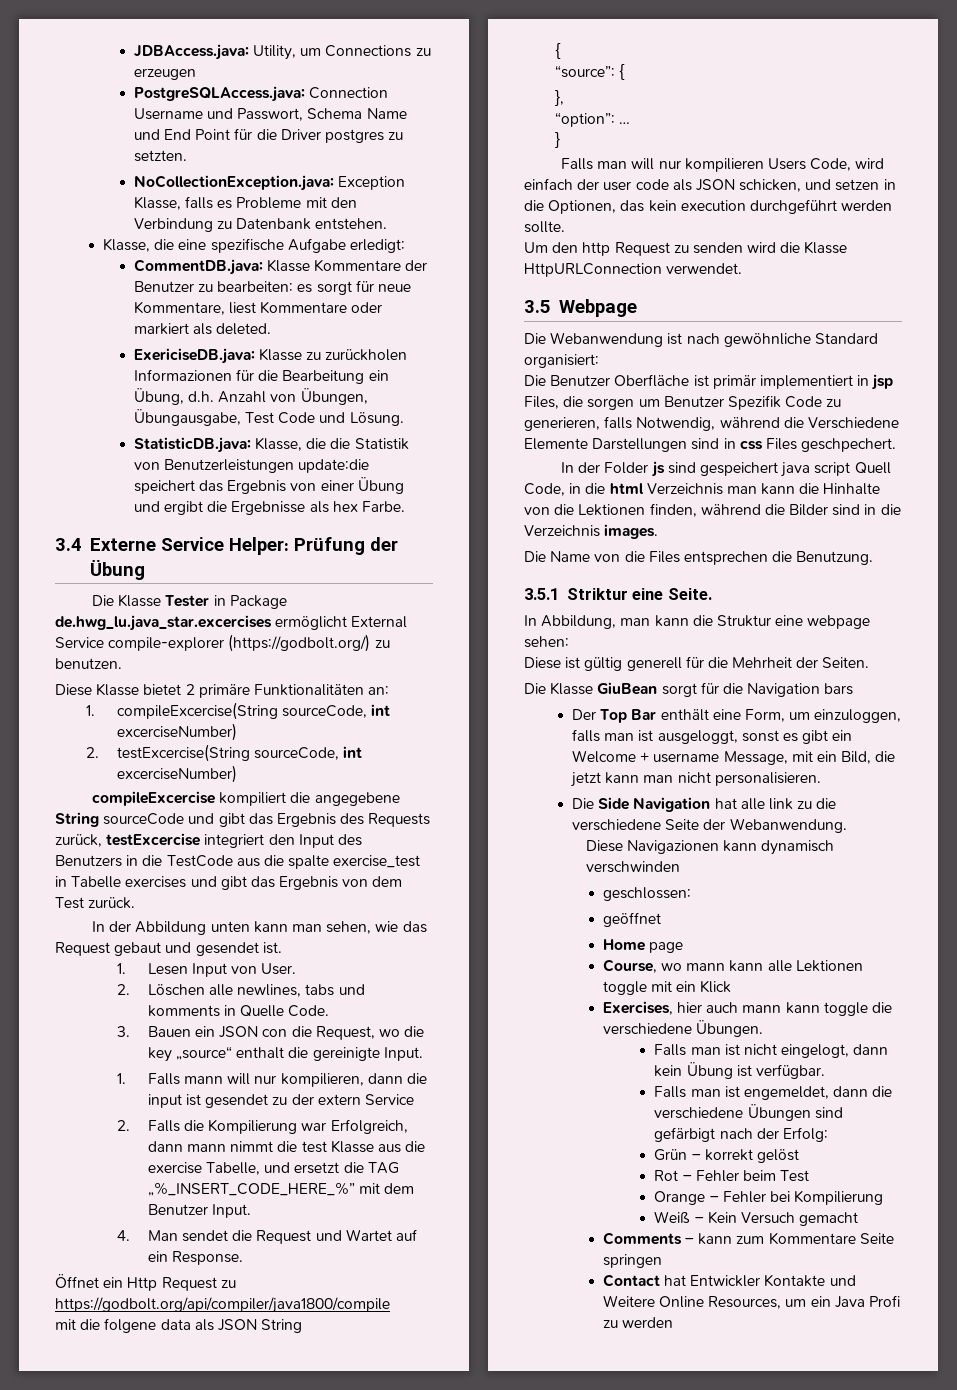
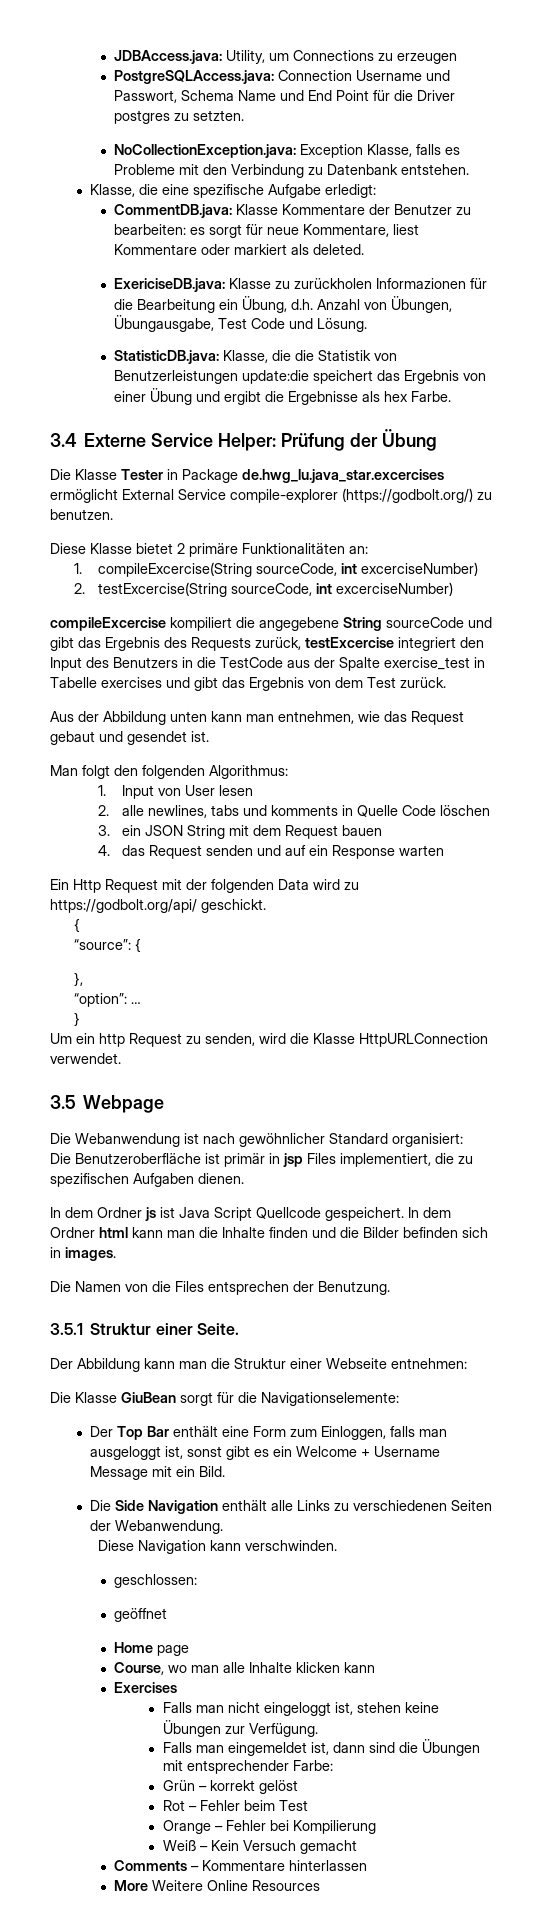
[263,855,330,869] die spalte -> [314,657,380,671] der Spalte
[92,921,106,932] In -> [50,711,74,722] Aus
[326,921,372,934] sehen, -> [278,711,354,724] entnehmen,
[116,963,188,975] // 1. Lesen -> [50,765,288,779] [98,785,107,796] // Man folgt den folgenden Algorithmus: // 1.
[261,963,297,975] [116,984,205,996] User. // 2. Löschen -> [185,785,254,796] [98,805,110,816] User lesen // 2.
[288,1005,330,1017] Code. -> [402,805,491,816] Code löschen
[147,1026,191,1037] Bauen -> (111, 830) none
[262,1026,425,1040] [147,1046,423,1062] [116,1073,427,1087] [147,1094,414,1108] [116,1119,408,1134] [147,1140,426,1153] [147,1162,399,1175] [147,1182,415,1196] [147,1204,251,1218] [116,1229,417,1244] [147,1251,243,1265] [55,1274,236,1291] [55,1297,390,1313] [55,1318,303,1333] con die Request, wo die key „source“ enthalt die gereinigte Input. // 1. Falls mann will nur kompilieren, dann die input ist gesendet zu der extern Service // 2. Falls die Kompilierung war Erfolgreich, dann mann nimmt die test Klasse aus die exercise Tabelle, und ersetzt die TAG „%_INSERT_CODE_HERE_%” mit dem Benutzer Input. // 4. Man sendet die Request und Wartet auf ein Response. // Öffnet ein Http Request zu https://godbolt.org/api/compiler/java1800/compile // mit die folgene data als JSON String -> [187,825,383,839] [98,845,445,859] [50,879,359,893] [50,899,266,913] String mit dem Request bauen // 4. das Request senden und auf ein Response warten // Ein Http Request mit der folgenden Data wird zu https://godbolt.org/api/ geschickt.
[561,158,885,172] [524,178,896,192] [524,199,893,214] [524,221,565,233] // Falls man will nur kompilieren Users Code, wird einfach der user code als JSON schicken, und setzen in die Optionen, das kein execution durchgeführt werden sollte. -> (81, 1019) none
[552,242,579,253] den -> [76,1033,95,1044] ein
[692,242,743,254] senden -> [205,1033,255,1046] senden,
[723,333,811,347] gewöhnliche -> [239,1133,325,1147] gewöhnlicher
[550,374,690,387] Benutzer Oberfläche -> [75,1153,201,1164] Benutzeroberfläche
[759,375,853,389] implementiert -> (265, 1160) none
[524,395,842,410] [524,416,899,431] [524,438,897,452] [561,461,891,477] [524,483,881,496] [524,503,901,517] [524,525,600,537] Files, die sorgen um Benutzer Spezifik Code zu generieren, falls Notwendig, während die Verschiedene Elemente Darstellungen sind in css Files geschpechert. // In der Folder js sind gespeichert java script Quell Code, in die html Verzeichnis man kann die Hinhalte von die Lektionen finden, während die Bilder sind in die Verzeichnis -> [307,1153,473,1167] [50,1173,244,1187] [50,1207,451,1221] [50,1227,488,1238] [50,1247,61,1258] Files implementiert, die zu spezifischen Aufgaben dienen. // In dem Ordner js ist Java Script Quellcode gespeichert. In dem Ordner html kann man die Inhalte finden und die Bilder befinden sich in
[550,551,591,562] Name -> [75,1281,121,1292] Namen
[772,551,793,562] die -> [293,1281,314,1292] der
[566,588,664,600] Striktur eine -> [90,1323,193,1335] Struktur einer
[524,615,871,629] [524,636,569,648] [524,656,870,671] In Abbildung, man kann die Struktur eine webpage sehen: // Diese ist gültig generell für die Mehrheit der Seiten. -> [50,1358,467,1372] Der Abbildung kann man die Struktur einer Webseite entnehmen:
[747,683,854,697] Navigation bars -> [261,1392,399,1406] Navigationselemente:
[744,709,902,723] [571,729,853,744] [571,750,896,765] [570,772,821,787] [571,797,837,812] [571,819,700,831] Form, um einzuloggen, falls man ist ausgeloggt, sonst es gibt ein Welcome + username Message, mit ein Bild, die jetzt kann man nicht personalisieren. // Die Side Navigation hat alle link zu die verschiedene Seite -> [253,1426,448,1440] [90,1446,441,1460] [90,1466,226,1480] [90,1500,493,1514] Form zum Einloggen, falls man ausgeloggt ist, sonst gibt es ein Welcome + Username Message mit ein Bild. // Die Side Navigation enthält alle Links zu verschiedenen Seiten
[627,840,835,855] [585,861,680,873] Navigazionen kann dynamisch verschwinden -> [138,1540,338,1554] Navigation kann verschwinden.
[686,960,863,972] [602,980,732,995] [602,1001,893,1016] [602,1020,764,1037] [654,1044,889,1058] [654,1062,826,1079] [654,1086,893,1100] [654,1104,843,1121] [654,1127,829,1142] mann kann alle Lektionen toggle mit ein Klick // Exercises, hier auch mann kann toggle die verschiedene Übungen. // Falls man ist nicht eingelogt, dann kein Übung ist verfügbar. // Falls man ist engemeldet, dann die verschiedene Übungen sind gefärbigt nach der Erfolg: -> [191,1662,376,1673] [114,1682,178,1693] [162,1702,439,1716] [162,1720,318,1737] [162,1739,480,1756] [162,1760,333,1774] man alle Inhalte klicken kann // Exercises // Falls man nicht eingeloggt ist, stehen keine Übungen zur Verfügung. // Falls man eingemeldet ist, dann sind die Übungen mit entsprechender Farbe:
[698,1232,894,1245] [602,1254,662,1268] [602,1274,856,1287] [602,1295,901,1309] [602,1317,674,1328] kann zum Kommentare Seite springen // Contact hat Entwickler Kontakte und Weitere Online Resources, um ein Java Profi zu werden -> [202,1860,368,1871] [114,1880,321,1891] Kommentare hinterlassen // More Weitere Online Resources

